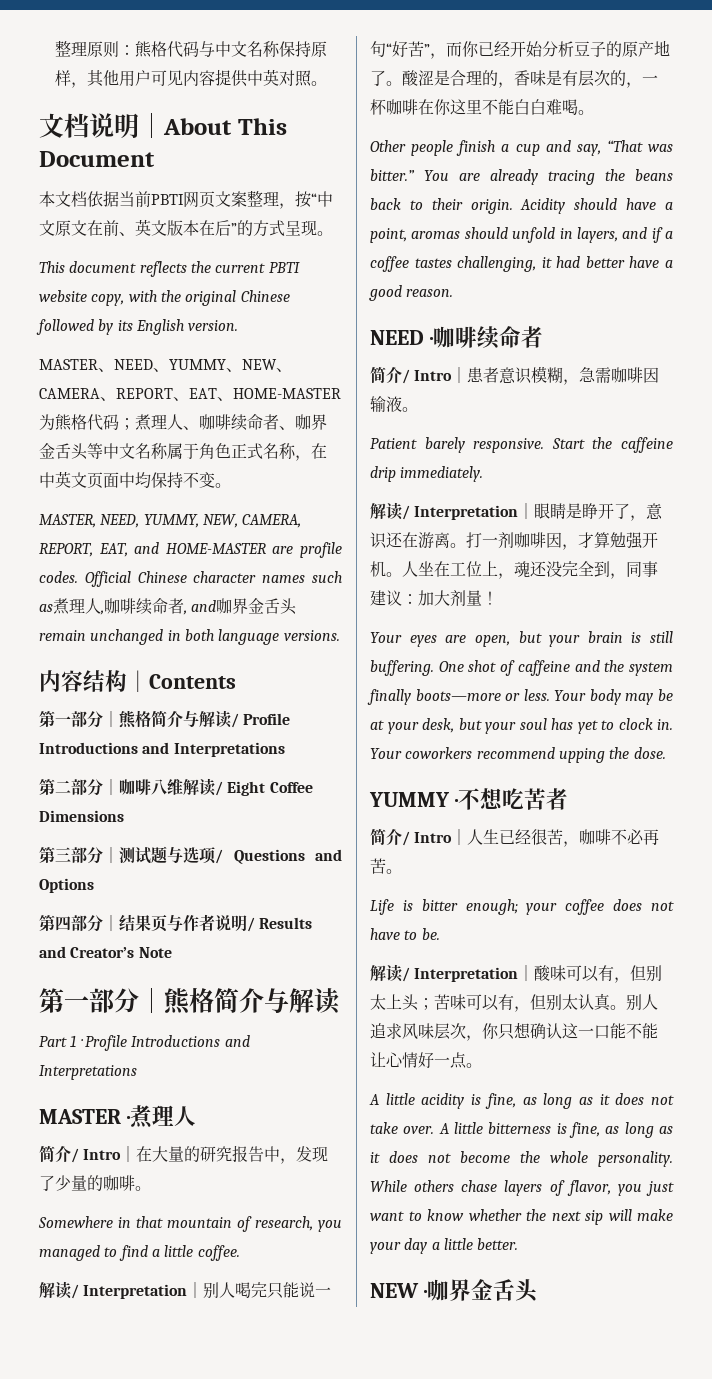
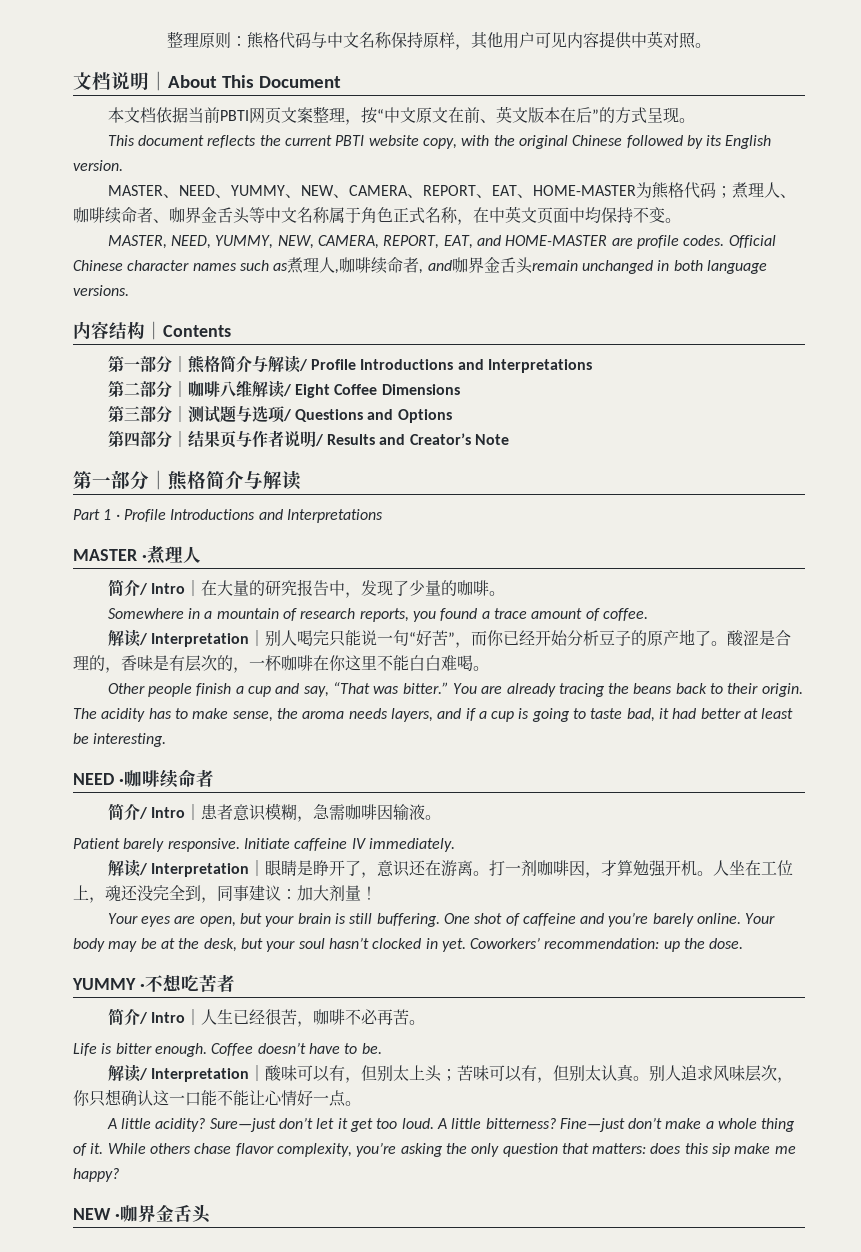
[136,1216,163,1228] that -> [204,611,213,619] a
[255,1216,342,1232] [39,1245,194,1261] research, you managed to find a little -> [300,608,600,622] research reports, you found a trace amount of
[520,198,673,214] [370,227,673,243] [370,256,673,272] [369,285,454,301] Acidity should have a point, aromas should unfold in layers, and if a coffee tastes challenging, it had better have a good reason. -> [73,708,794,722] [73,733,167,747] The acidity has to make sense, the aroma needs layers, and if a cup is going to taste bad, it had better at least be interesting.
[551,437,673,453] [370,466,396,482] Start the caffeine drip -> [243,838,366,851] Initiate caffeine IV
[604,660,673,676] [367,689,550,705] the system finally boots—more or less. -> [608,912,742,927] you’re barely online.
[387,722,419,734] your -> [178,938,200,949] the
[551,718,673,734] [370,747,605,763] has yet to clock in. Your coworkers recommend upping -> [328,937,680,952] hasn’t clocked in yet. Coworkers’ recommendation: up
[465,899,674,915] enough; your coffee does not -> [154,1042,306,1057] enough. Coffee doesn’t
[421,1093,674,1109] [370,1122,673,1138] [370,1151,673,1167] [370,1180,674,1196] [370,1209,673,1225] [370,1238,519,1254] acidity is fine, as long as it does not take over. A little bitterness is fine, as long as it does not become the whole personality. While others chase layers of flavor, you just want to know whether the next sip will make your day a little better. -> [155,1117,796,1132] [73,1142,796,1157] [73,1168,119,1182] acidity? Sure—just don’t let it get too loud. A little bitterness? Fine—just don’t make a whole thing of it. While others chase flavor complexity, you’re asking the only question that matters: does this sip make me happy?

